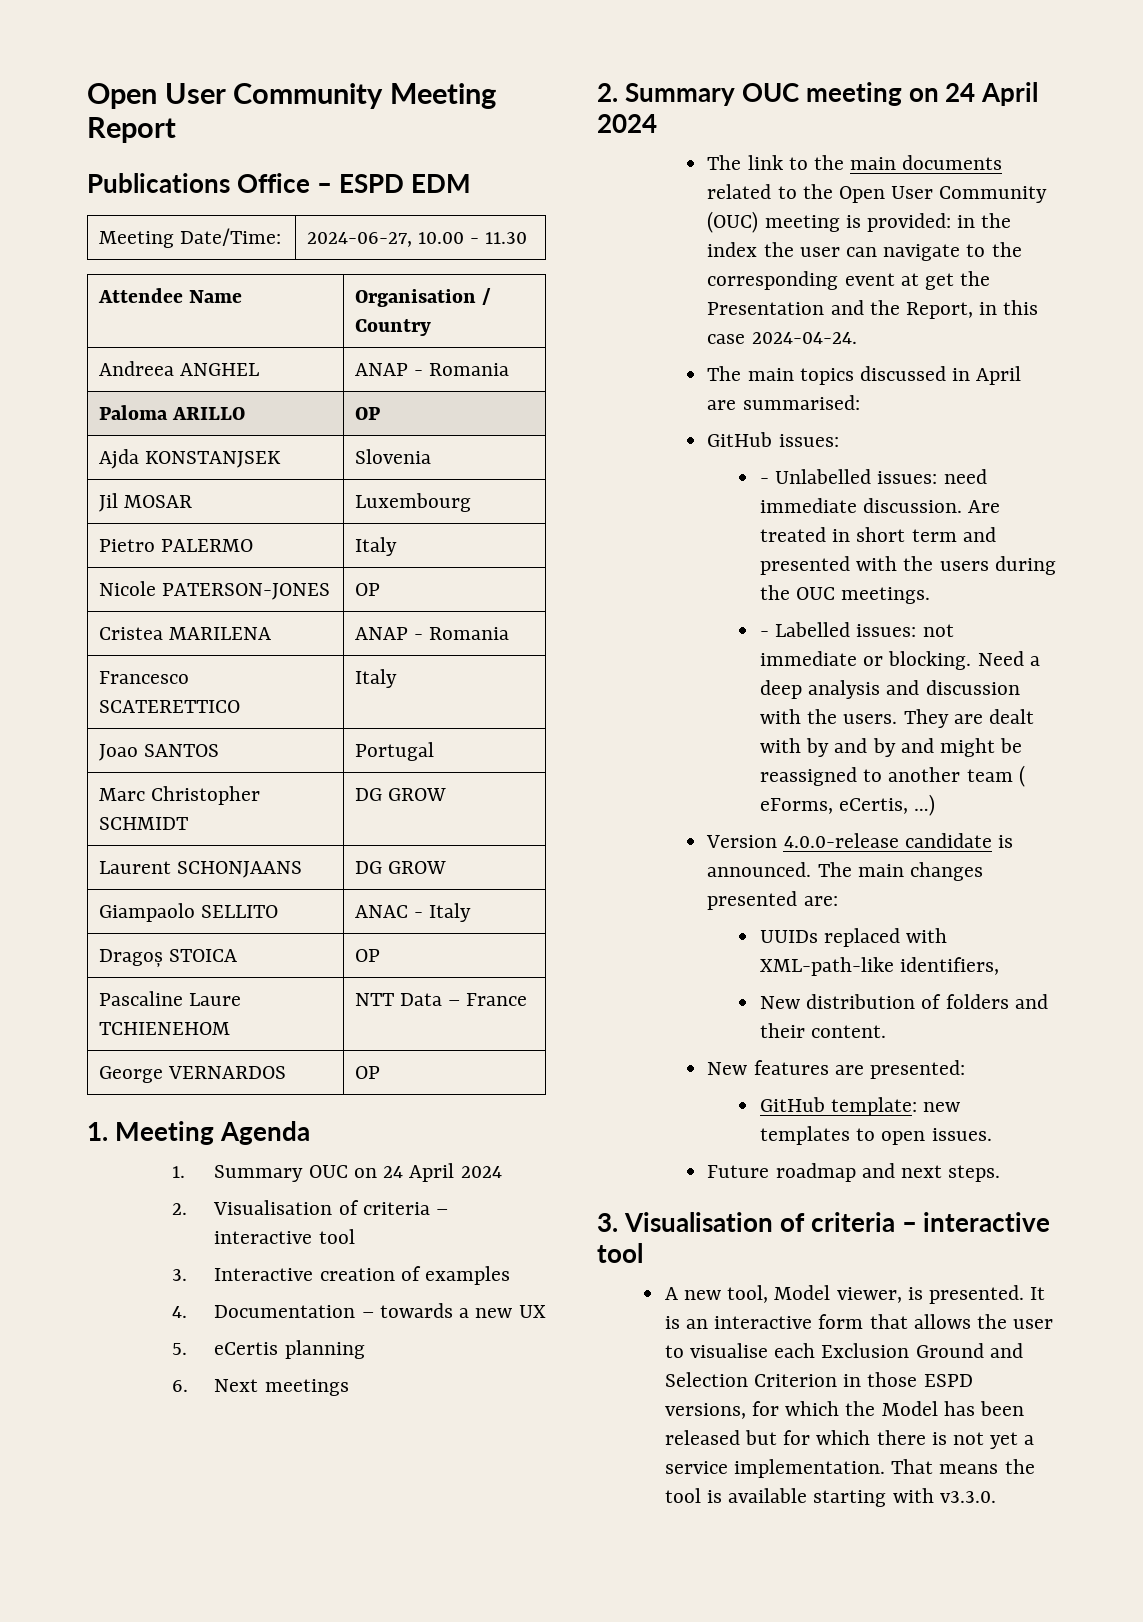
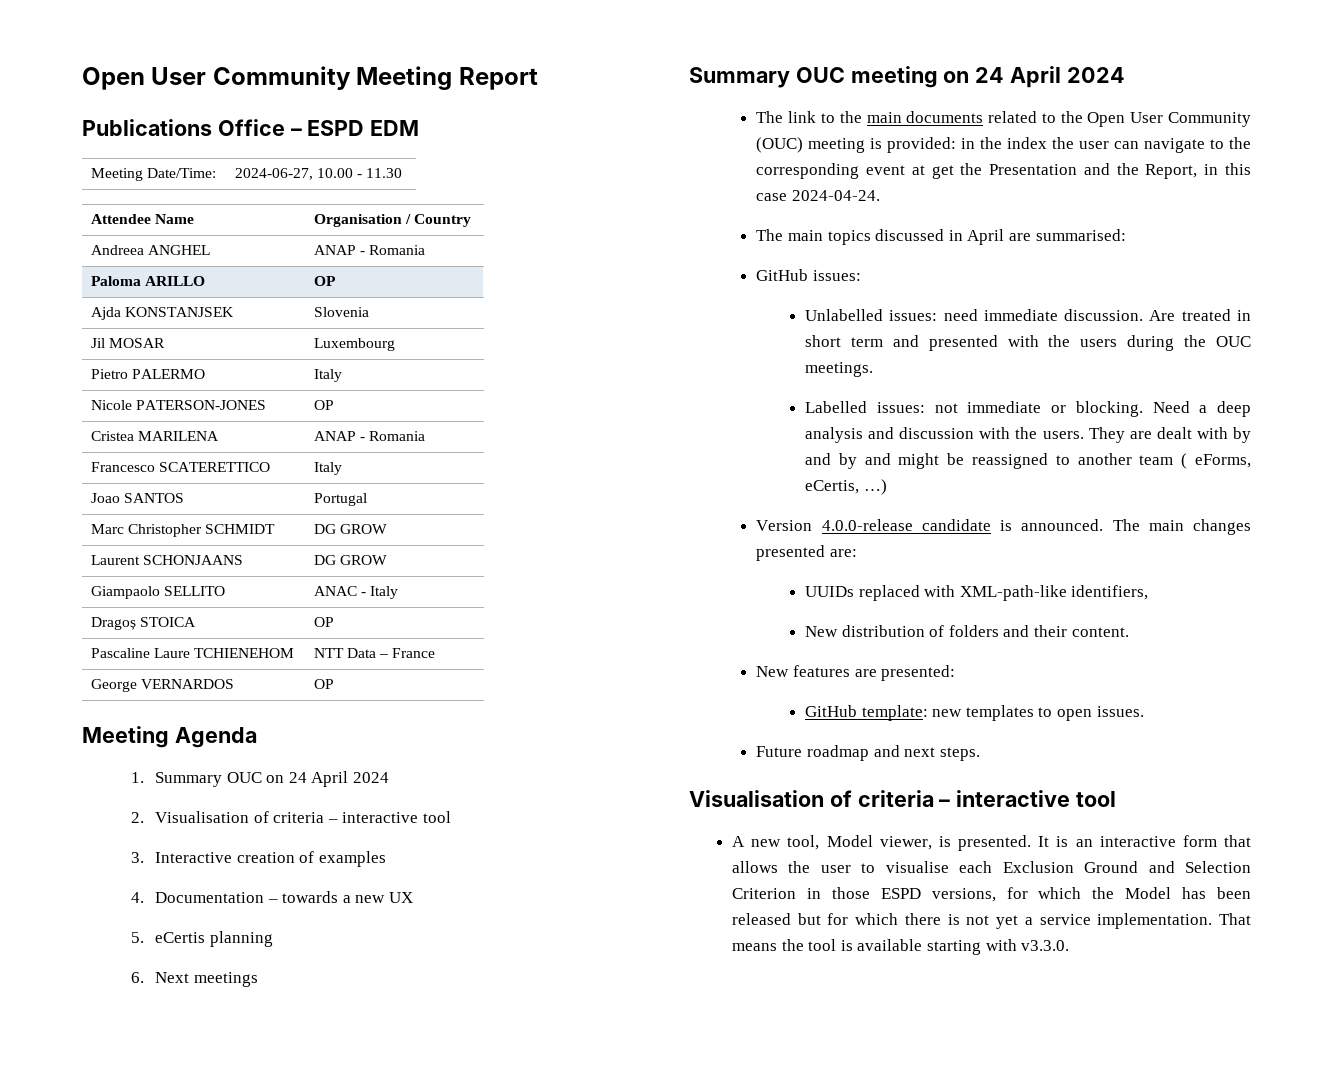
[87,1122,108,1141] 1. -> (334, 684) none
[597,83,618,102] 2. -> (258, 979) none
[760,478,769,484] - -> (861, 275) none
[760,631,769,637] - -> (874, 369) none
[597,1213,618,1232] 3. -> (980, 754) none

